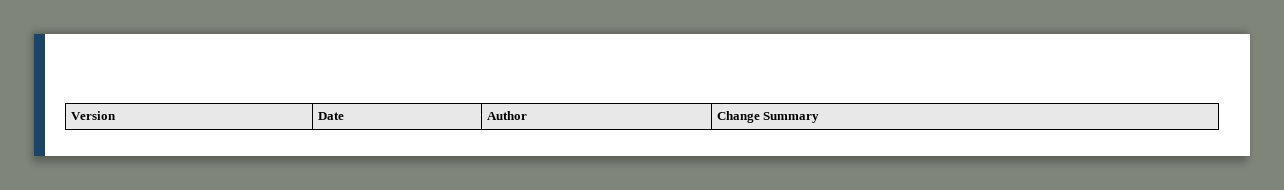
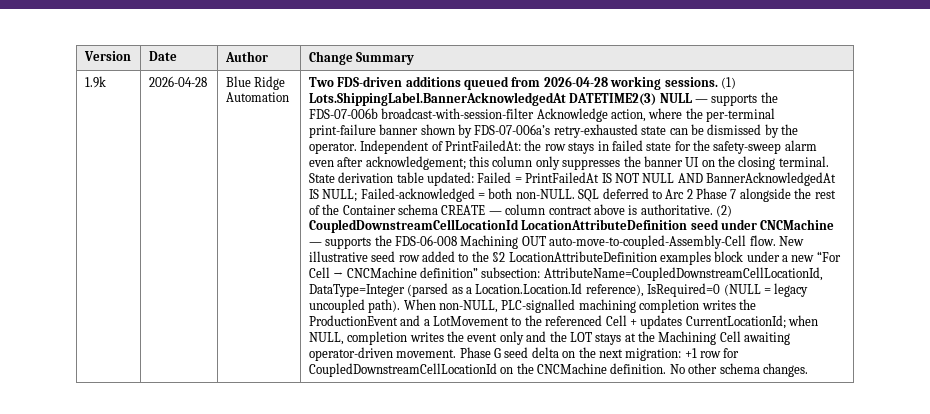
(820, 117) none -> [84,76,106,88] [148,76,207,87] [225,76,286,90] [225,92,289,102] [308,76,736,90] [308,92,778,106] [308,108,776,122] [308,124,799,138] [308,140,817,154] [308,156,829,170] [308,172,837,186] [308,188,836,202] [308,204,733,217] [308,219,835,233] [308,235,804,249] [308,251,841,265] [308,267,823,281] [308,283,809,297] [308,299,756,313] [308,315,819,329] [308,331,791,345] [308,347,740,361] [308,363,808,377] // 1.9k | 2026-04-28 | Blue Ridge Automation | Two FDS-driven additions queued from 2026-04-28 working sessions. (1) Lots.ShippingLabel.BannerAcknowledgedAt DATETIME2(3) NULL — supports the FDS-07-006b broadcast-with-session-filter Acknowledge action, where the per-terminal print-failure banner shown by FDS-07-006a’s retry-exhausted state can be dismissed by the operator. Independent of PrintFailedAt: the row stays in failed state for the safety-sweep alarm even after acknowledgement; this column only suppresses the banner UI on the closing terminal. State derivation table updated: Failed = PrintFailedAt IS NOT NULL AND BannerAcknowledgedAt IS NULL; Failed-acknowledged = both non-NULL. SQL deferred to Arc 2 Phase 7 alongside the rest of the Container schema CREATE — column contract above is authoritative. (2) CoupledDownstreamCellLocationId LocationAttributeDefinition seed under CNCMachine — supports the FDS-06-008 Machining OUT auto-move-to-coupled-Assembly-Cell flow. New illustrative seed row added to the §2 LocationAttributeDefinition examples block under a new “For Cell → CNCMachine definition” subsection: AttributeName=CoupledDownstreamCellLocationId, DataType=Integer (parsed as a Location.Location.Id reference), IsRequired=0 (NULL = legacy uncoupled path). When non-NULL, PLC-signalled machining completion writes the ProductionEvent and a LotMovement to the referenced Cell + updates CurrentLocationId; when NULL, completion writes the event only and the LOT stays at the Machining Cell awaiting operator-driven movement. Phase G seed delta on the next migration: +1 row for CoupledDownstreamCellLocationId on the CNCMachine definition. No other schema changes.

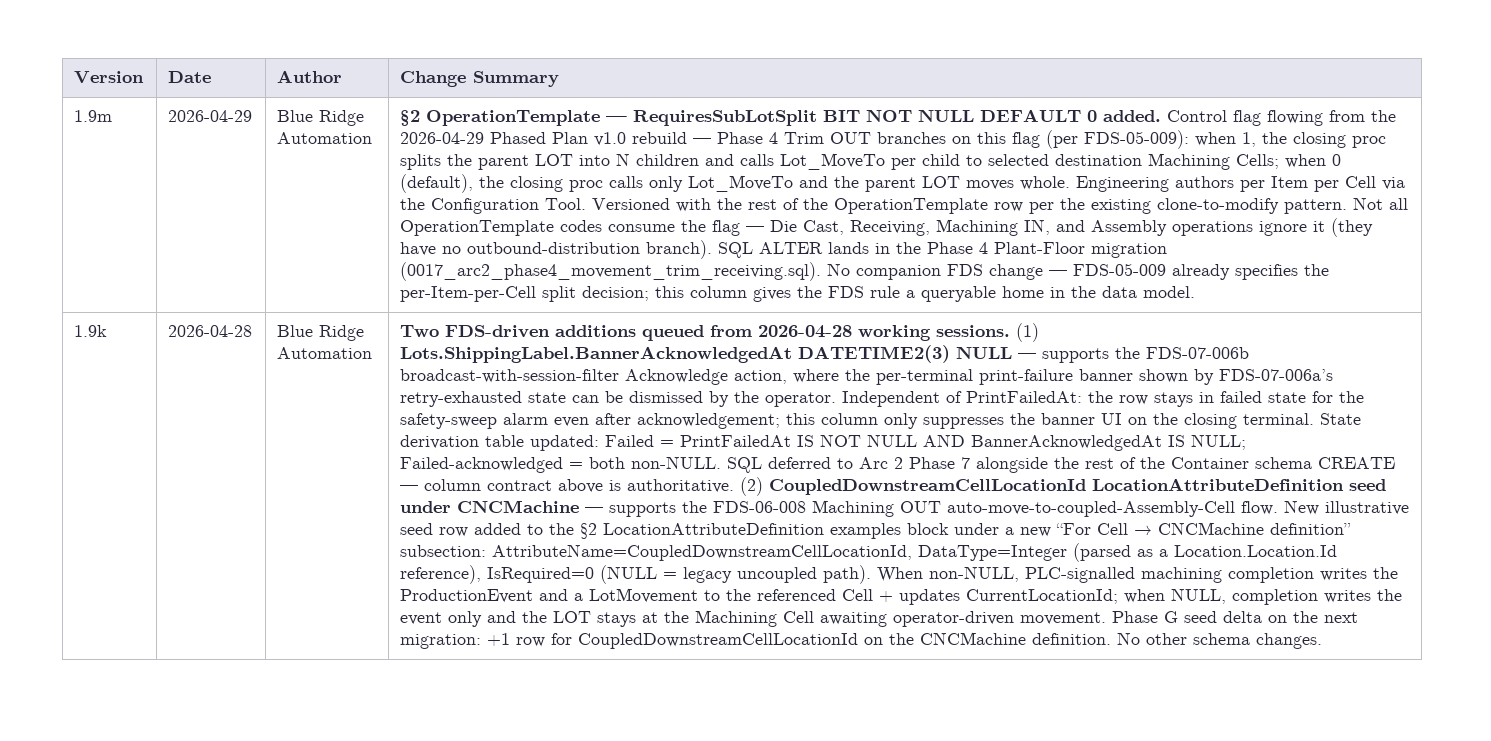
(415, 58) none -> [74,110,113,122] [168,110,253,122] [277,110,365,126] [277,132,373,144] [400,109,1397,126] [400,130,1387,149] [400,153,1342,170] [400,174,1406,193] [400,197,1409,214] [400,218,1374,237] [400,240,1168,259] [400,262,1330,281] [400,286,1196,302] // 1.9m | 2026-04-29 | Blue Ridge Automation | §2 OperationTemplate — RequiresSubLotSplit BIT NOT NULL DEFAULT 0 added. Control flag flowing from the 2026-04-29 Phased Plan v1.0 rebuild — Phase 4 Trim OUT branches on this flag (per FDS-05-009): when 1, the closing proc splits the parent LOT into N children and calls Lot_MoveTo per child to selected destination Machining Cells; when 0 (default), the closing proc calls only Lot_MoveTo and the parent LOT moves whole. Engineering authors per Item per Cell via the Configuration Tool. Versioned with the rest of the OperationTemplate row per the existing clone-to-modify pattern. Not all OperationTemplate codes consume the flag — Die Cast, Receiving, Machining IN, and Assembly operations ignore it (they have no outbound-distribution branch). SQL ALTER lands in the Phase 4 Plant-Floor migration (0017_arc2_phase4_movement_trim_receiving.sql). No companion FDS change — FDS-05-009 already specifies the per-Item-per-Cell split decision; this column gives the FDS rule a queryable home in the data model.

